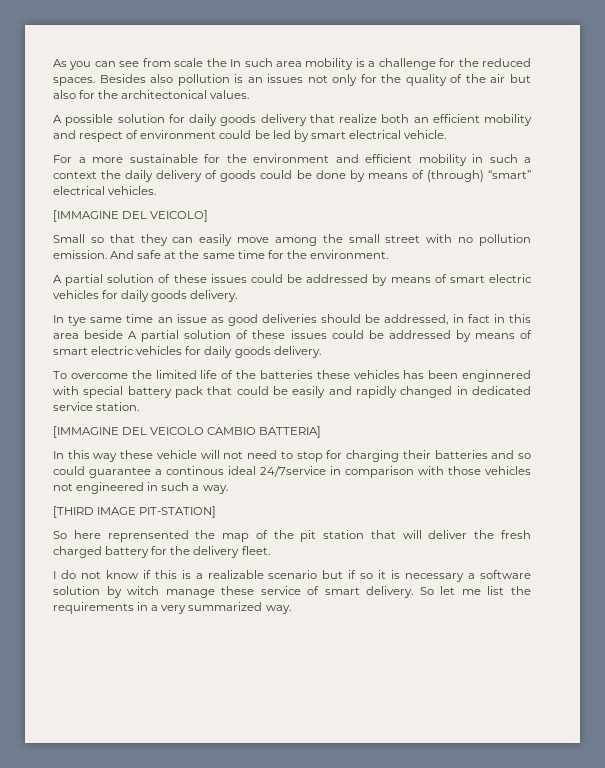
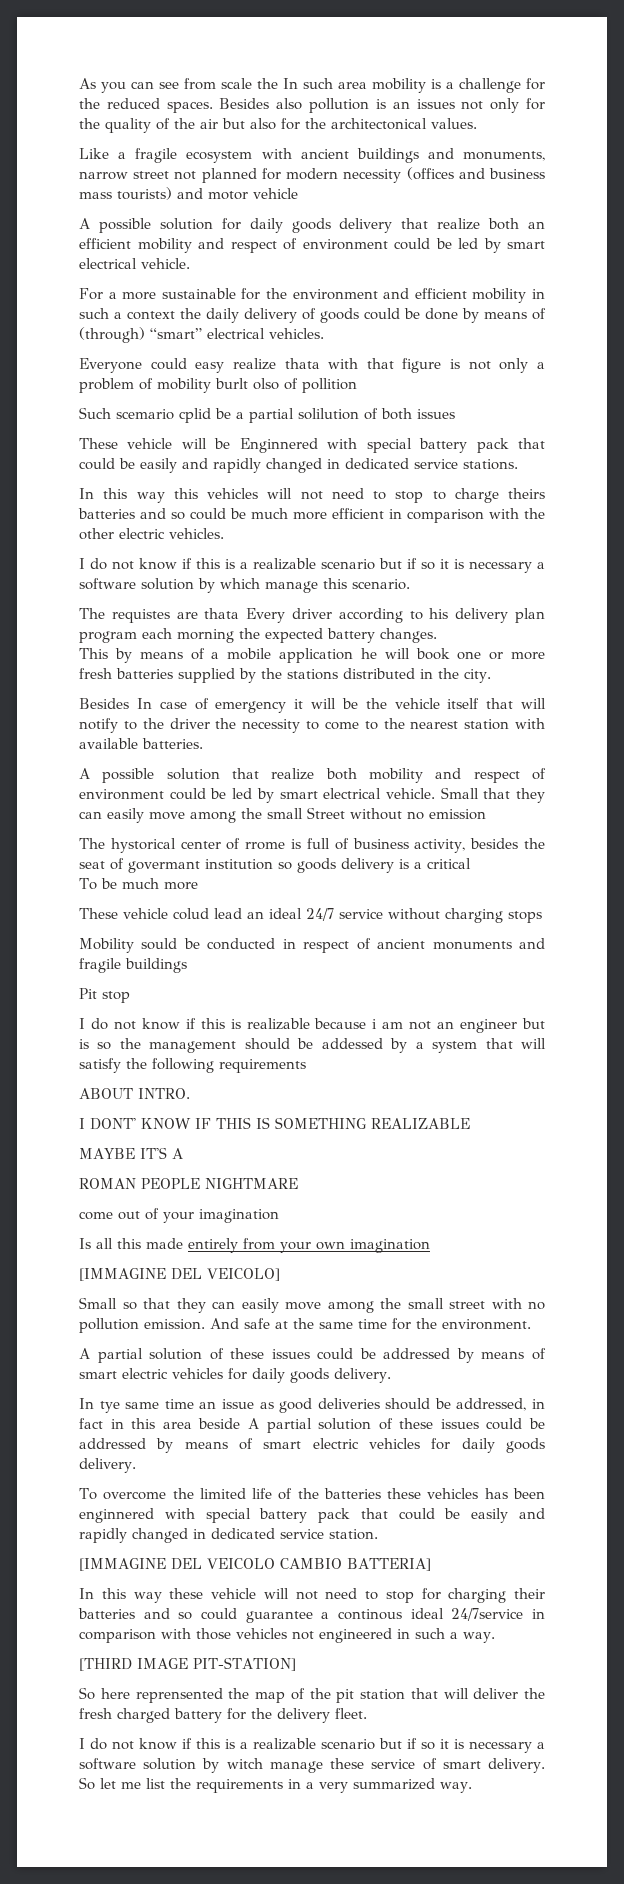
(250, 94) none -> [79,148,545,163] [79,167,545,183] [79,187,298,200] // Like a fragile ecosystem with ancient buildings and monuments, narrow street not planned for modern necessity (offices and business mass tourists) and motor vehicle
(157, 190) none -> [79,358,545,373] [79,378,357,393] [79,407,455,423] [79,438,546,453] [79,458,518,473] [79,488,545,503] [78,508,545,523] [79,528,224,540] [79,558,545,573] [79,578,410,593] [79,608,545,623] [79,628,437,643] [79,648,545,663] [79,668,491,683] [79,698,546,713] [79,718,545,733] [79,738,203,749] [79,768,546,783] [79,787,545,803] [79,807,486,823] [79,838,545,853] [79,858,471,873] [79,878,198,890] [79,908,542,923] [79,938,546,953] [79,958,187,973] [79,988,130,1003] [79,1018,546,1033] [79,1038,546,1053] [79,1058,306,1073] [79,1088,190,1099] [79,1117,470,1130] [79,1147,183,1159] [79,1178,298,1189] [79,1208,279,1223] [79,1238,430,1253] // Everyone could easy realize thata with that figure is not only a problem of mobility burlt olso of pollition // Such scemario cplid be a partial solilution of both issues // These vehicle will be Enginnered with special battery pack that could be easily and rapidly changed in dedicated service stations. // In this way this vehicles will not need to stop to charge theirs batteries and so could be much more efficient in comparison with the other electric vehicles. // I do not know if this is a realizable scenario but if so it is necessary a software solution by which manage this scenario. // The requistes are thata Every driver according to his delivery plan program each morning the expected battery changes. // This by means of a mobile application he will book one or more fresh batteries supplied by the stations distributed in the city. // Besides In case of emergency it will be the vehicle itself that will notify to the driver the necessity to come to the nearest station with available batteries. // A possible solution that realize both mobility and respect of environment could be led by smart electrical vehicle. Small that they can easily move among the small Street without no emission // The hystorical center of rrome is full of business activity, besides the seat of govermant institution so goods delivery is a critical // To be much more // These vehicle colud lead an ideal 24/7 service without charging stops // Mobility sould be conducted in respect of ancient monuments and fragile buildings // Pit stop // I do not know if this is realizable because i am not an engineer but is so the management should be addessed by a system that will satisfy the following requirements // ABOUT INTRO. // I DONT' KNOW IF THIS IS SOMETHING REALIZABLE // MAYBE IT'S A // ROMAN PEOPLE NIGHTMARE // come out of your imagination // Is all this made entirely from your own imagination

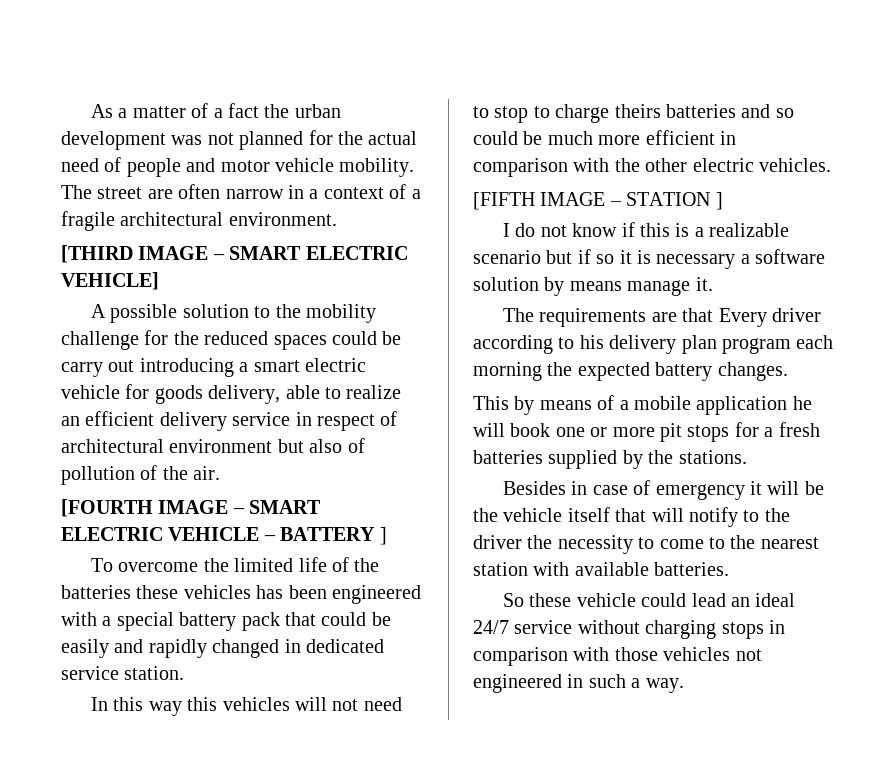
[101,78,545,93] [79,98,545,113] [79,118,477,133] [79,148,545,163] [79,167,545,183] [79,187,298,200] [79,218,545,233] [79,238,545,253] [79,258,190,269] [79,288,546,303] [79,308,546,323] [79,327,324,343] [79,358,545,373] [79,378,357,393] [79,407,455,423] [79,438,358,453] you can see from scale the In such area mobility is a challenge for the reduced spaces. Besides also pollution is an issues not only for the quality of the air but also for the architectonical values. // Like a fragile ecosystem with ancient buildings and monuments, narrow street not planned for modern necessity (offices and business mass tourists) and motor vehicle // A possible solution for daily goods delivery that realize both an efficient mobility and respect of environment could be led by smart electrical vehicle. // For a more sustainable for the environment and efficient mobility in such a context the daily delivery of goods could be done by means of (through) “smart” electrical vehicles. // Everyone could easy realize thata with that figure is not only a problem of mobility burlt olso of pollition // Such scemario cplid be a partial solilution of both issues // These vehicle will be Enginnered with -> [118,103,341,118] [61,130,418,150] [61,157,415,177] [61,184,421,199] [61,211,337,231] [61,245,408,263] [61,272,159,290] [90,304,376,323] [61,330,402,350] [61,358,366,377] [61,384,402,404] [61,411,398,431] [61,438,365,453] [61,465,221,485] [61,499,322,517] [61,527,387,545] [90,557,380,572] [61,585,421,604] [61,612,112,626] a matter of a fact the urban development was not planned for the actual need of people and motor vehicle mobility. The street are often narrow in a context of a fragile architectural environment. // [THIRD IMAGE – SMART ELECTRIC VEHICLE] // A possible solution to the mobility challenge for the reduced spaces could be carry out introducing a smart electric vehicle for goods delivery, able to realize an efficient delivery service in respect of architectural environment but also of pollution of the air. // [FOURTH IMAGE – SMART ELECTRIC VEHICLE – BATTERY ] // To overcome the limited life of the batteries these vehicles has been engineered with a
[463,459,518,470] stations. -> [124,666,185,680] station.
(224, 533) none -> [473,192,723,210] // [FIFTH IMAGE – STATION ]
[220,578,410,593] [79,608,240,623] which manage this scenario. // The requistes are thata -> [569,277,713,296] [502,308,714,327] means manage it. // The requirements are that
(545, 656) none -> [660,422,774,442] pit stops for a
[287,668,491,683] [79,698,152,709] stations distributed in the city. // Besides In -> [678,450,747,464] [502,481,588,495] stations. // Besides in
[79,768,546,783] [79,787,545,803] [79,807,486,823] [79,838,545,853] [79,858,471,873] [79,878,198,890] [79,908,209,920] A possible solution that realize both mobility and respect of environment could be led by smart electrical vehicle. Small that they can easily move among the small Street without no emission // The hystorical center of rrome is full of business activity, besides the seat of govermant institution so goods delivery is a critical // To be much more // These vehicle colud -> [502,593,687,607] So these vehicle could
[79,938,546,953] [79,958,187,973] [79,988,130,1003] [79,1018,546,1033] [79,1038,546,1053] [79,1058,306,1073] [79,1088,190,1099] [79,1117,470,1130] [79,1147,183,1159] [79,1178,298,1189] [79,1208,279,1223] [79,1238,430,1253] [79,1268,280,1281] [79,1297,545,1313] [79,1318,531,1333] [79,1348,546,1363] [79,1368,391,1383] [79,1398,545,1413] [79,1418,545,1433] [79,1438,545,1453] [79,1458,136,1473] [79,1488,545,1500] [79,1508,545,1523] [79,1528,378,1543] [79,1558,431,1571] [79,1588,545,1603] [78,1608,524,1623] // Mobility sould be conducted in respect of ancient monuments and fragile buildings // Pit stop // I do not know if this is realizable because i am not an engineer but is so the management should be addessed by a system that will satisfy the following requirements // ABOUT INTRO. // I DONT' KNOW IF THIS IS SOMETHING REALIZABLE // MAYBE IT'S A // ROMAN PEOPLE NIGHTMARE // come out of your imagination // Is all this made entirely from your own imagination // [IMMAGINE DEL VEICOLO] // Small so that they can easily move among the small street with no pollution emission. And safe at the same time for the environment. // A partial solution of these issues could be addressed by means of smart electric vehicles for daily goods delivery. // In tye same time an issue as good deliveries should be addressed, in fact in this area beside A partial solution of these issues could be addressed by means of smart electric vehicles for daily goods delivery. // To overcome the limited life of the batteries these vehicles has been enginnered with special battery pack that could be easily and rapidly changed in dedicated service station. // [IMMAGINE DEL VEICOLO CAMBIO BATTERIA] // In this way these vehicle will not need to stop for charging their batteries and so could guarantee a continous ideal 24/7service -> (764, 630) none
[79,1657,296,1671] [79,1687,545,1703] [79,1708,367,1723] [79,1738,545,1753] [79,1758,546,1773] [79,1777,472,1793] // [THIRD IMAGE PIT-STATION] // So here reprensented the map of the pit station that will deliver the fresh charged battery for the delivery fleet. // I do not know if this is a realizable scenario but if so it is necessary a software solution by witch manage these service of smart delivery. So let me list the requirements in a very summarized way. -> (684, 685) none

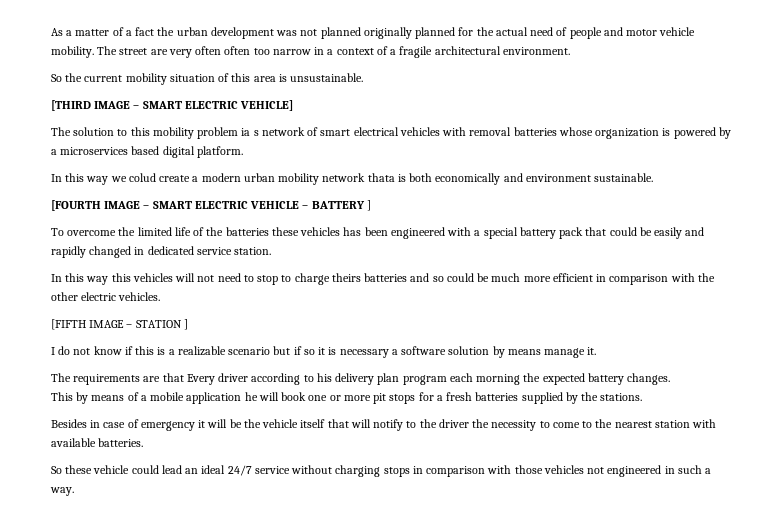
(304, 140) none -> [363,27,456,39] originally planned
[178,184,221,199] often -> [168,46,270,58] very often often too
(337, 219) none -> [51,73,364,85] // So the current mobility situation of this area is unsustainable.
[90,304,376,323] [61,330,402,350] [61,358,366,377] [61,384,402,404] [61,411,398,431] [61,438,365,453] [61,465,221,485] A possible solution to the mobility challenge for the reduced spaces could be carry out introducing a smart electric vehicle for goods delivery, able to realize an efficient delivery service in respect of architectural environment but also of pollution of the air. -> [51,127,731,139] [51,146,243,158] [51,173,654,185] The solution to this mobility problem ia s network of smart electrical vehicles with removal batteries whose organization is powered by a microservices based digital platform. // In this way we colud create a modern urban mobility network thata is both economically and environment sustainable.

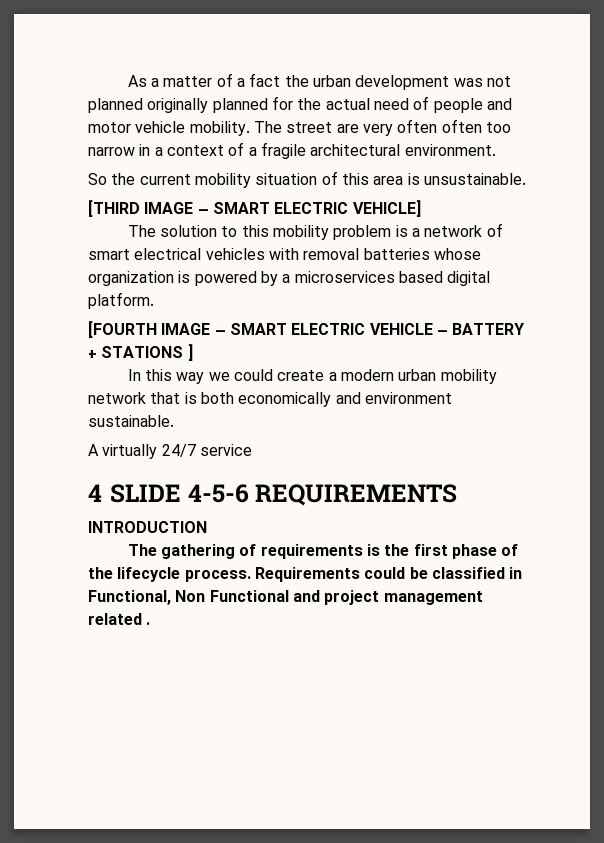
[241,128,259,136] ia s -> [395,225,420,237] is a
[51,173,654,185] // In this way we colud create a modern urban mobility network thata is both economically and environment sustainable. -> (154, 300) none
[366,200,371,211] [51,227,705,239] [51,246,272,258] [51,273,715,285] [51,292,161,301] [51,319,188,330] [51,346,597,358] [51,373,671,385] [51,392,643,404] [51,419,717,431] [51,438,144,447] [51,465,712,477] [50,487,74,496] ] // To overcome the limited life of the batteries these vehicles has been engineered with a special battery pack that could be easily and rapidly changed in dedicated service station. // In this way this vehicles will not need to stop to charge theirs batteries and so could be much more efficient in comparison with the other electric vehicles. // [FIFTH IMAGE – STATION ] // I do not know if this is a realizable scenario but if so it is necessary a software solution by means manage it. // The requirements are that Every driver according to his delivery plan program each morning the expected battery changes. // This by means of a mobile application he will book one or more pit stops for a fresh batteries supplied by the stations. // Besides in case of emergency it will be the vehicle itself that will notify to the driver the necessity to come to the nearest station with available batteries. // So these vehicle could lead an ideal 24/7 service without charging stops in comparison with those vehicles not engineered in such a way. -> [88,344,193,361] [127,369,497,384] [88,392,452,407] [88,415,174,427] [88,444,252,459] [88,484,458,506] [88,521,207,533] [127,544,519,559] [88,567,523,582] [88,590,483,605] [88,613,151,625] + STATIONS ] // In this way we could create a modern urban mobility network that is both economically and environment sustainable. // A virtually 24/7 service // 4 SLIDE 4-5-6 REQUIREMENTS // INTRODUCTION // The gathering of requirements is the first phase of the lifecycle process. Requirements could be classified in Functional, Non Functional and project management related .

